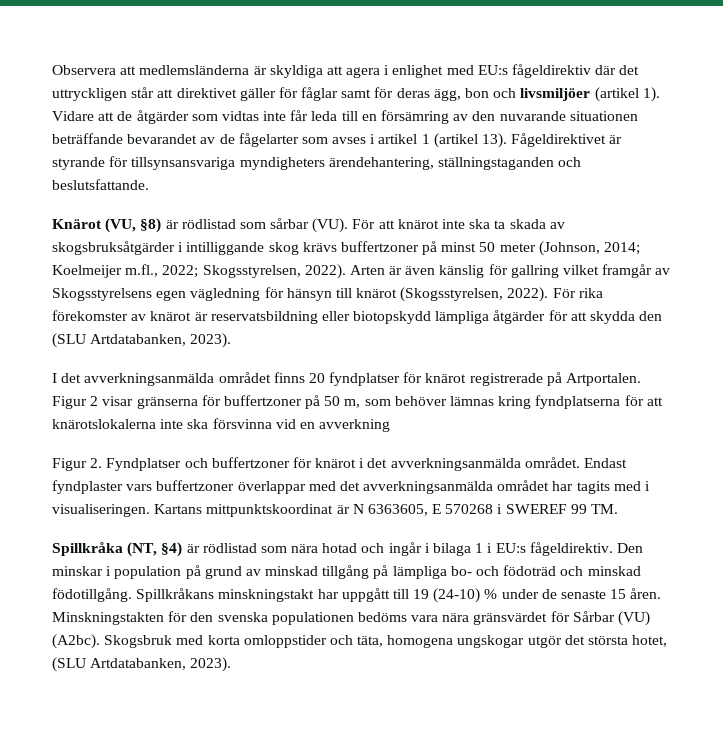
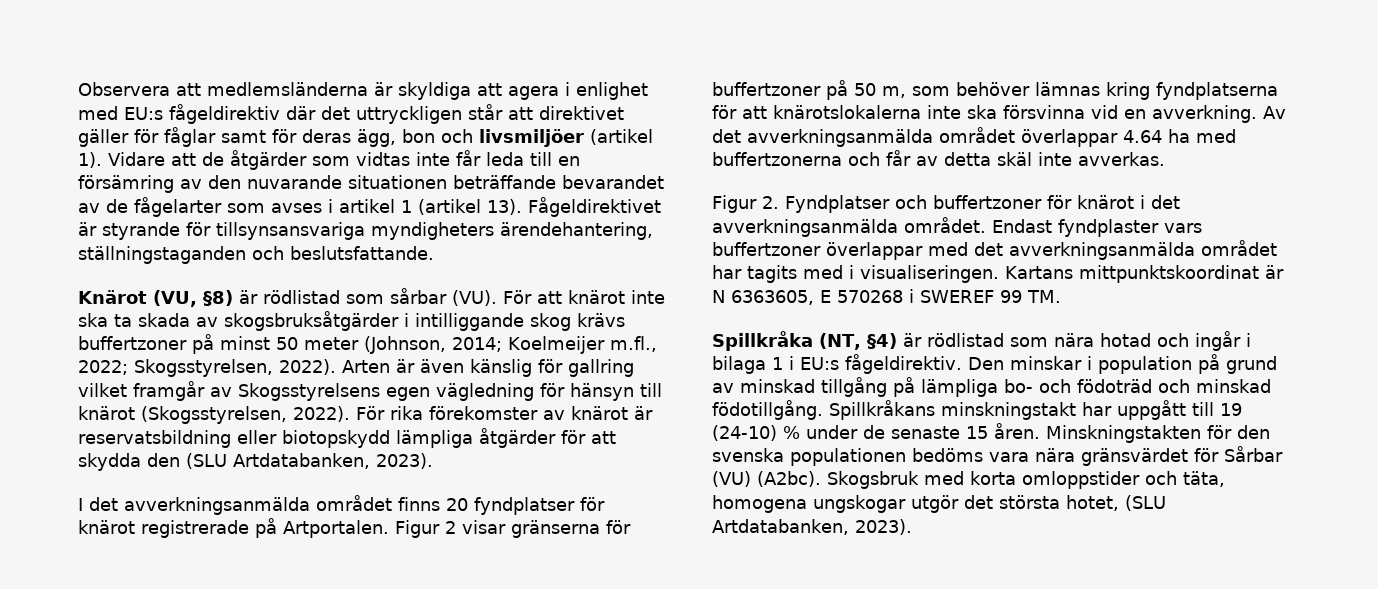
[319,419,391,432] avverkning -> [1152,105,1286,123] [712,127,1236,147] [712,150,1165,166] avverkning. Av det avverkningsanmälda området överlappar 4.64 ha med buffertzonerna och får av detta skäl inte avverkas.

